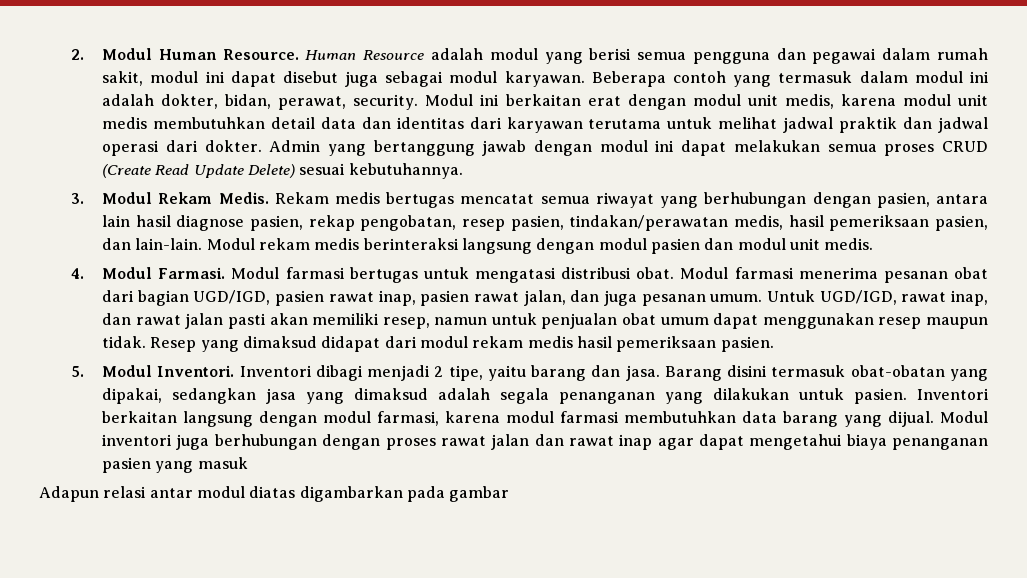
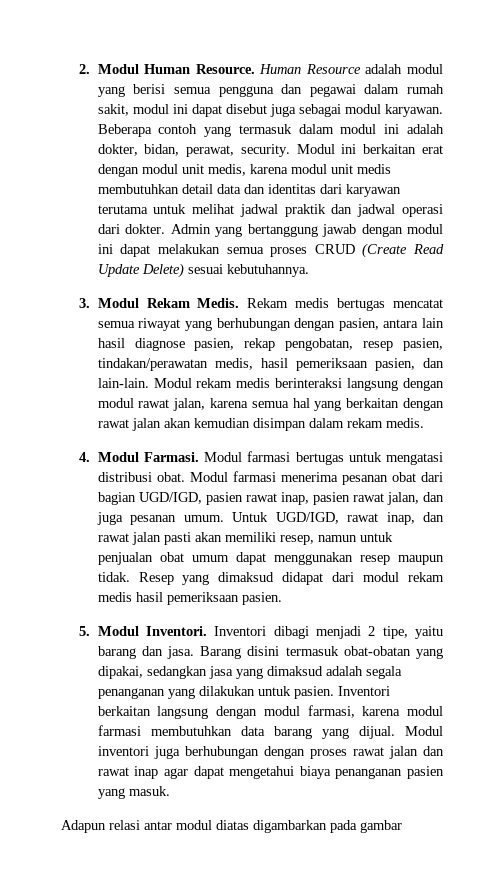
[651,238,820,254] pasien dan modul unit -> [138,398,445,411] [97,418,383,431] rawat jalan, karena semua hal yang berkaitan dengan rawat jalan akan kemudian disimpan dalam rekam
[197,457,248,469] masuk -> [128,786,170,796] masuk.

